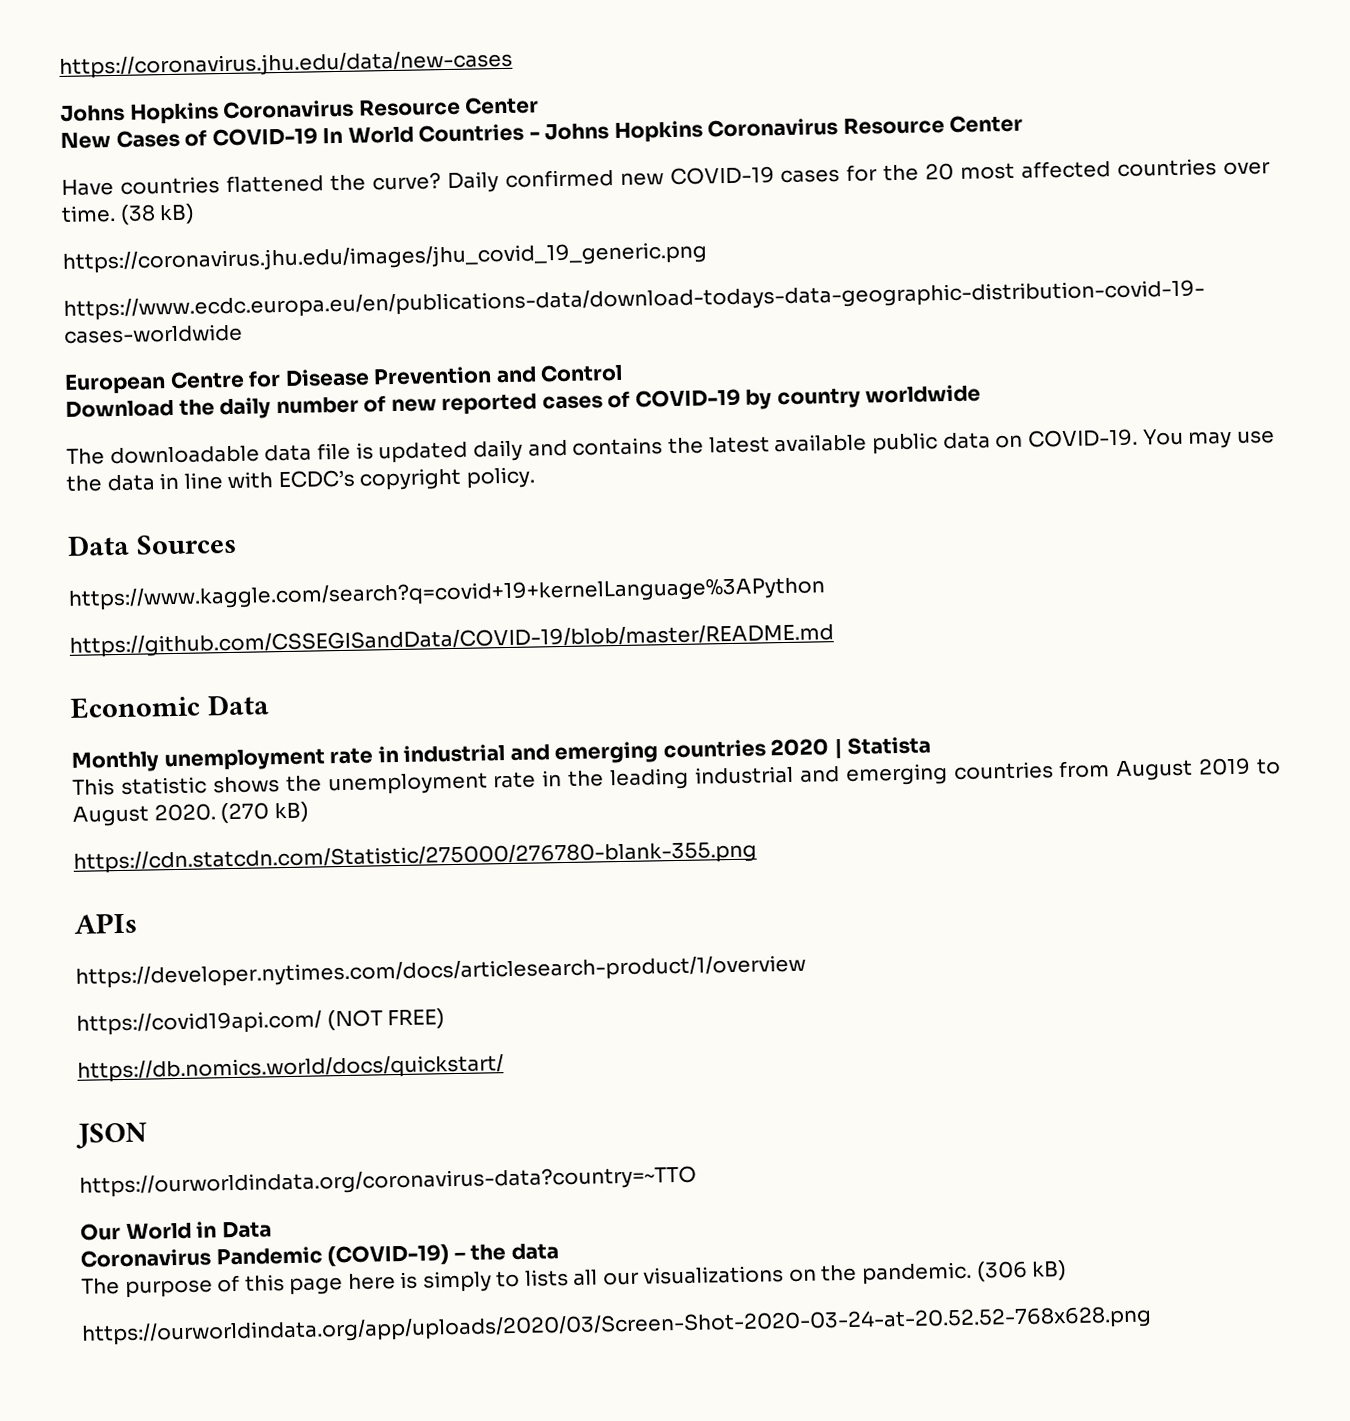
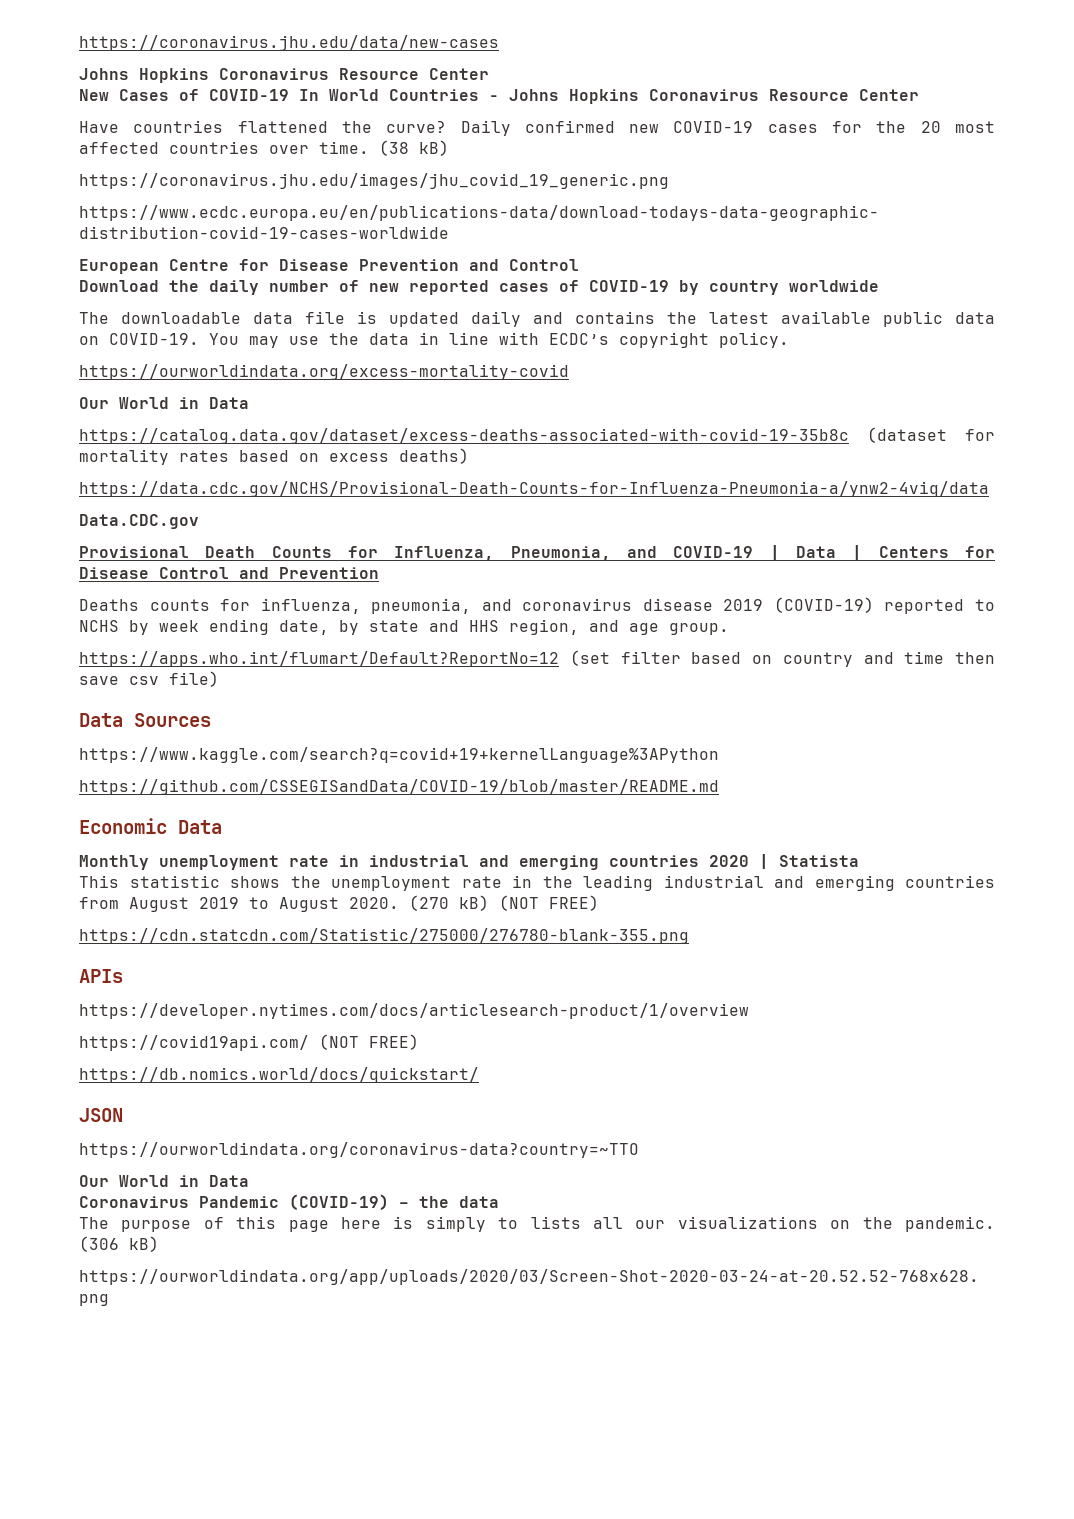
(535, 477) none -> [79,364,569,380] [79,397,249,409] [79,427,995,444] [79,448,469,465] [79,481,989,497] [79,514,199,529] [79,545,996,561] [79,567,379,579] [79,597,995,614] [79,619,729,635] [79,650,995,667] [79,671,219,687] // https://ourworldindata.org/excess-mortality-covid // Our World in Data // https://catalog.data.gov/dataset/excess-deaths-associated-with-covid-19-35b8c (dataset for mortality rates based on excess deaths) // https://data.cdc.gov/NCHS/Provisional-Death-Counts-for-Influenza-Pneumonia-a/ynw2-4viq/data // Data.CDC.gov // Provisional Death Counts for Influenza, Pneumonia, and COVID-19 | Data | Centers for Disease Control and Prevention // Deaths counts for influenza, pneumonia, and coronavirus disease 2019 (COVID-19) reported to NCHS by week ending date, by state and HHS region, and age group. // https://apps.who.int/flumart/Default?ReportNo=12 (set filter based on country and time then save csv file)
(309, 812) none -> [499,895,599,911] (NOT FREE)

